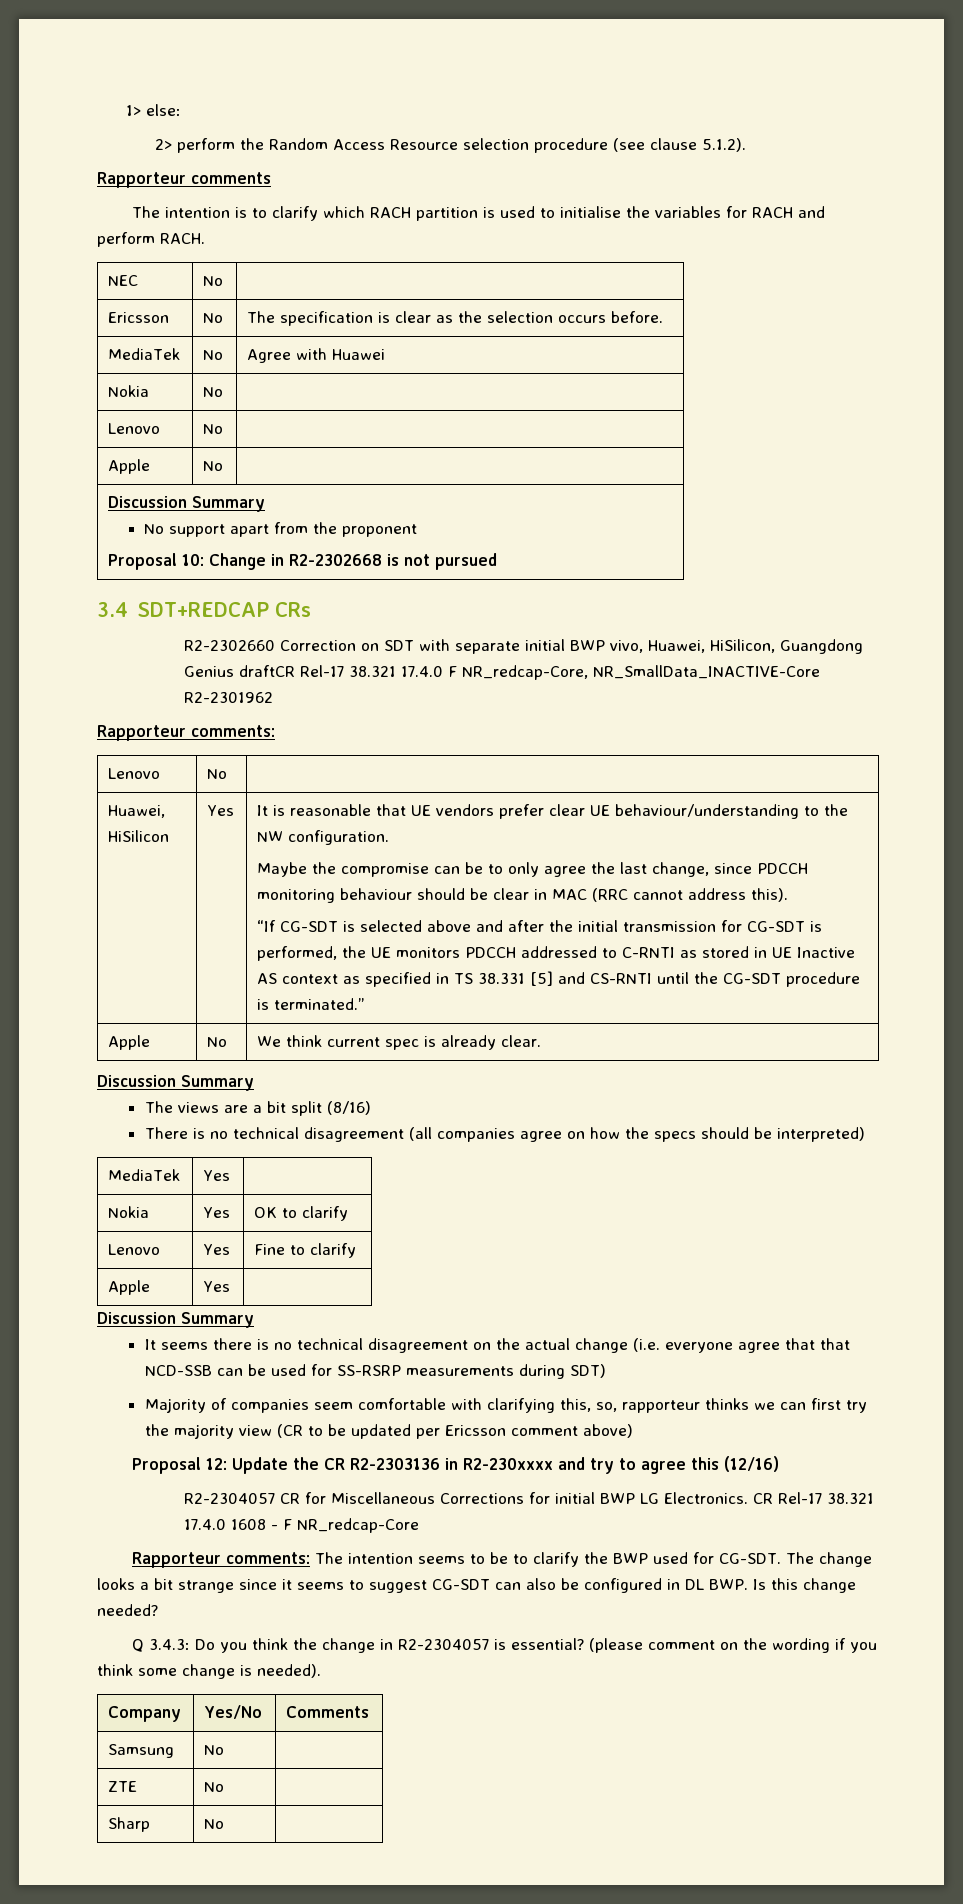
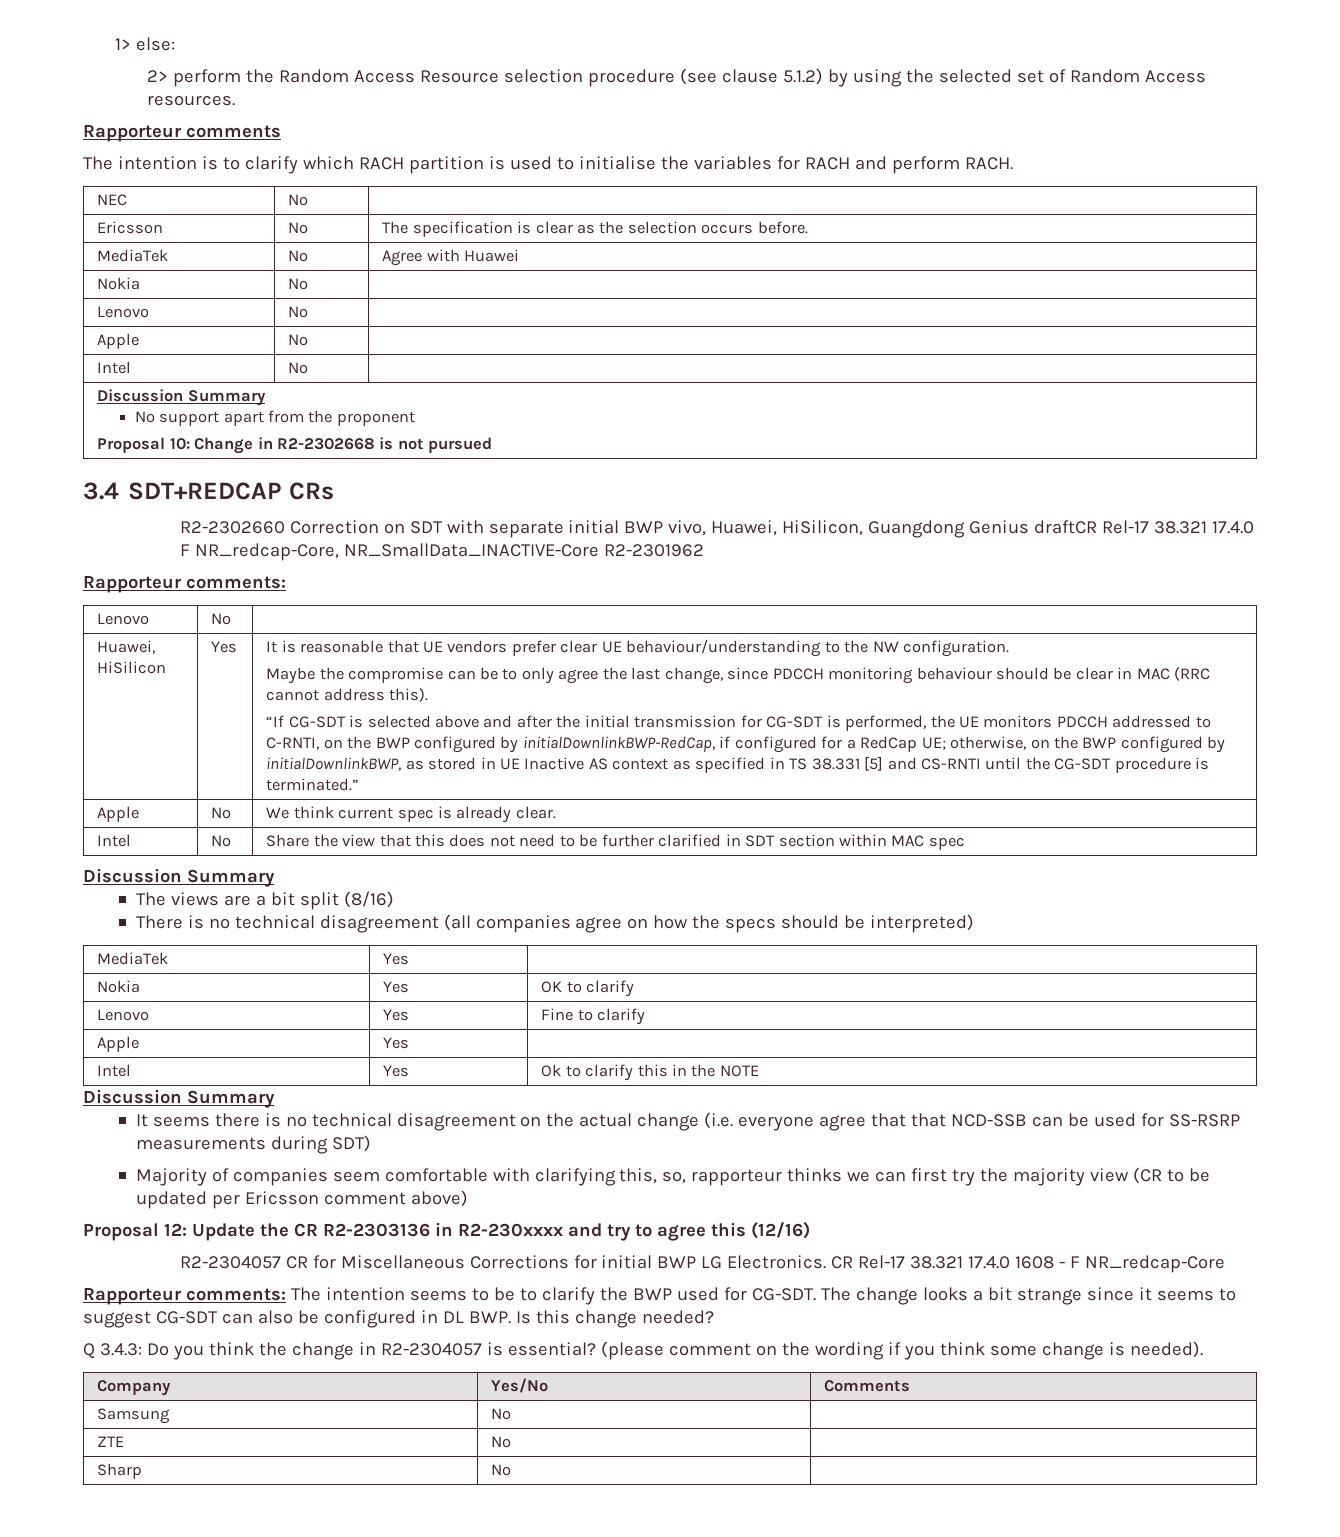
[701,138,746,152] 5.1.2). -> [783,68,1207,87] [147,95,236,106] 5.1.2) by using the selected set of Random Access resources.
(224, 466) none -> [97,361,132,374] [288,362,309,374] // Intel | No |
[622,947,676,958] C-RNTI -> [266,736,1226,753] [266,757,402,771] C-RNTI, on the BWP configured by initialDownlinkBWP-RedCap, if configured for a RedCap UE; otherwise, on the BWP configured by initialDownlinkBWP,
(542, 1041) none -> [97,834,132,847] [211,835,232,847] [266,834,965,850] // Intel | No | Share the view that this does not need to be further clarified in SDT section within MAC spec
(231, 1286) none -> [97,1064,132,1077] [383,1065,410,1077] [541,1064,759,1081] // Intel | Yes | Ok to clarify this in the NOTE

